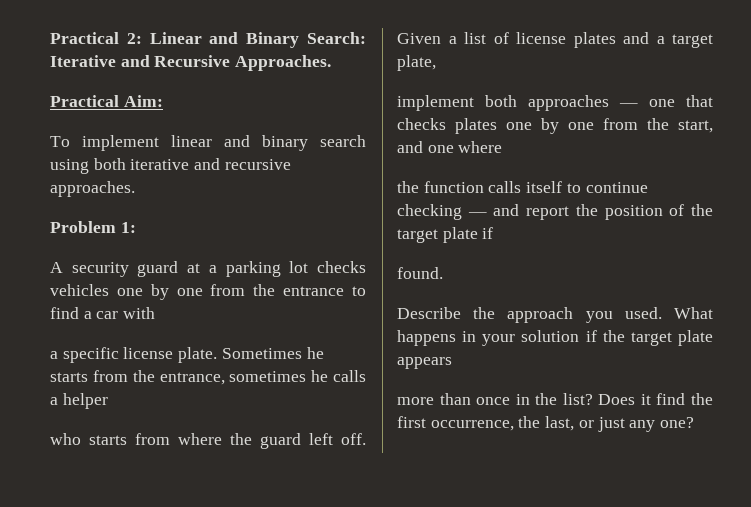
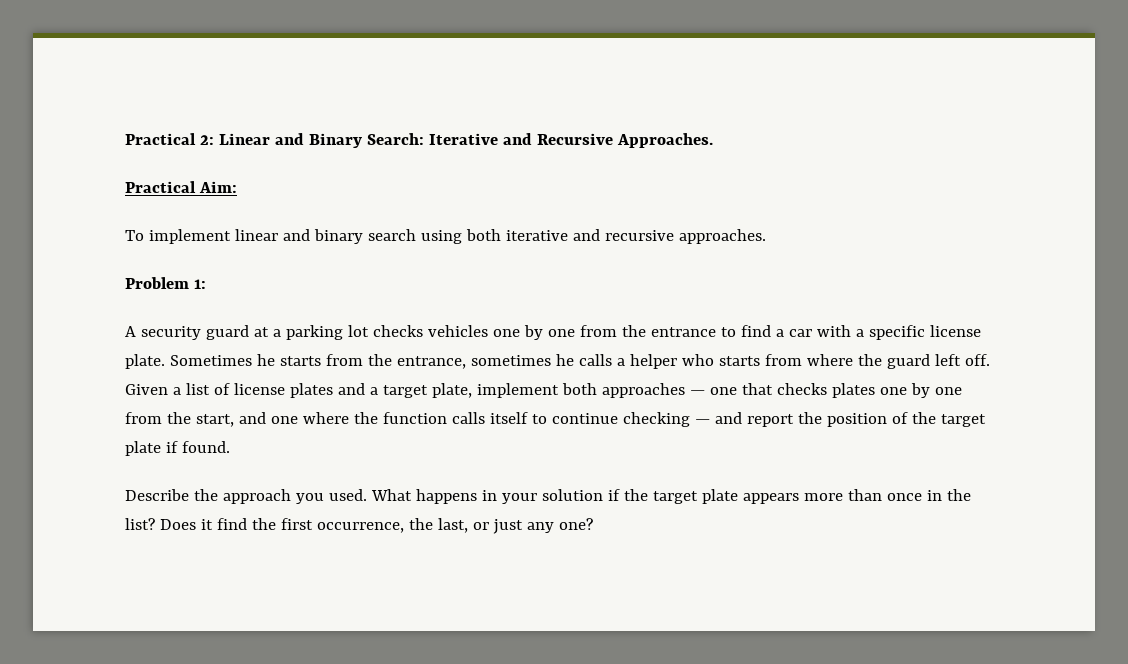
(156, 313) // -> (851, 331) none
(108, 401) // -> (677, 361) none
(436, 63) // -> (472, 390) none
(503, 147) // -> (349, 418) none
(494, 233) // -> (178, 447) none
(452, 363) // -> (799, 498) none

